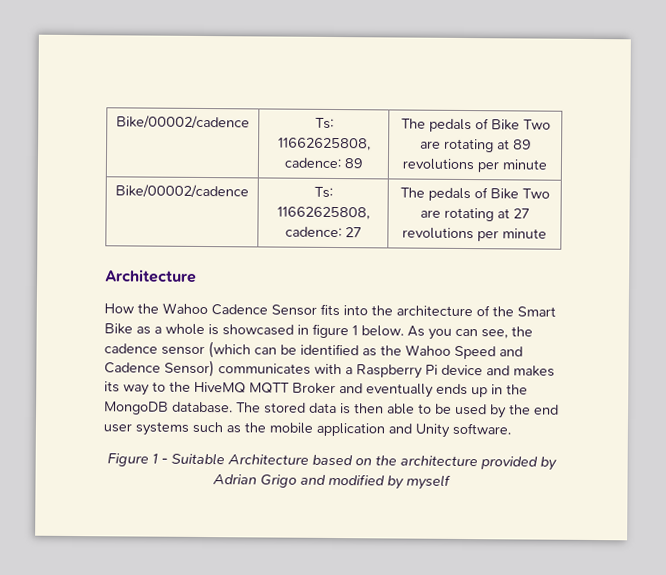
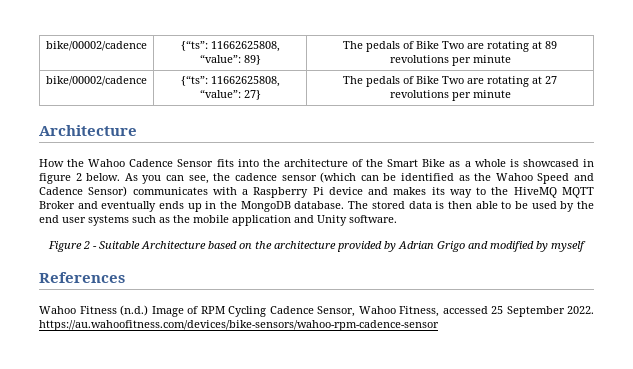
[116,115,250,130] [314,117,334,129] [277,137,371,151] [283,157,363,169] Bike/00002/cadence | Ts: 11662625808, cadence: 89 -> [46,41,147,51] [180,40,280,52] [199,54,261,65] bike/00002/cadence | {“ts”: 11662625808, “value”: 89}
[115,184,249,199] [313,186,333,198] [276,206,370,220] [284,226,362,238] Bike/00002/cadence | Ts: 11662625808, cadence: 27 -> [46,76,147,86] [180,75,280,87] [199,89,261,100] bike/00002/cadence | {“ts”: 11662625808, “value”: 27}
[352,325,358,336] 1 -> [75,173,82,181] 2
[152,453,158,464] 1 -> [83,241,90,249] 2
(451, 482) none -> [39,272,125,283] [39,305,594,317] [39,320,439,331] // References // Wahoo Fitness (n.d.) Image of RPM Cycling Cadence Sensor, Wahoo Fitness, accessed 25 September 2022. https://au.wahoofitness.com/devices/bike-sensors/wahoo-rpm-cadence-sensor

